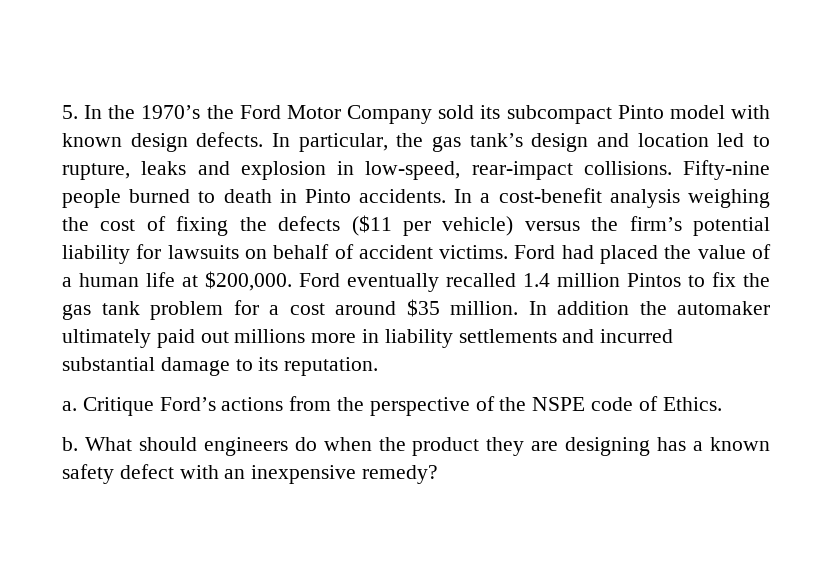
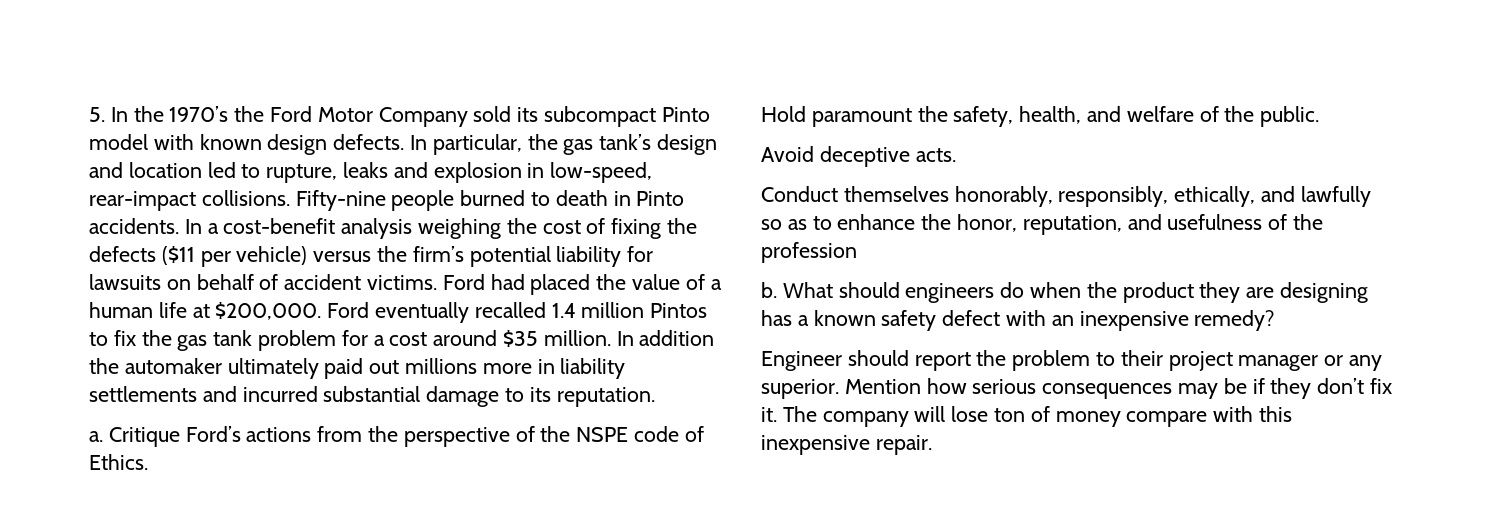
(722, 404) none -> [761,106,1320,127] [761,146,956,167] [761,186,1371,207] [761,214,1324,235] [761,242,857,263] // Hold paramount the safety, health, and welfare of the public. // Avoid deceptive acts. // Conduct themselves honorably, responsibly, ethically, and lawfully so as to enhance the honor, reputation, and usefulness of the profession
(439, 474) none -> [761,350,1383,371] [761,378,1393,399] [761,406,1293,427] [761,435,932,455] // Engineer should report the problem to their project manager or any superior. Mention how serious consequences may be if they don’t fix it. The company will lose ton of money compare with this inexpensive repair.

